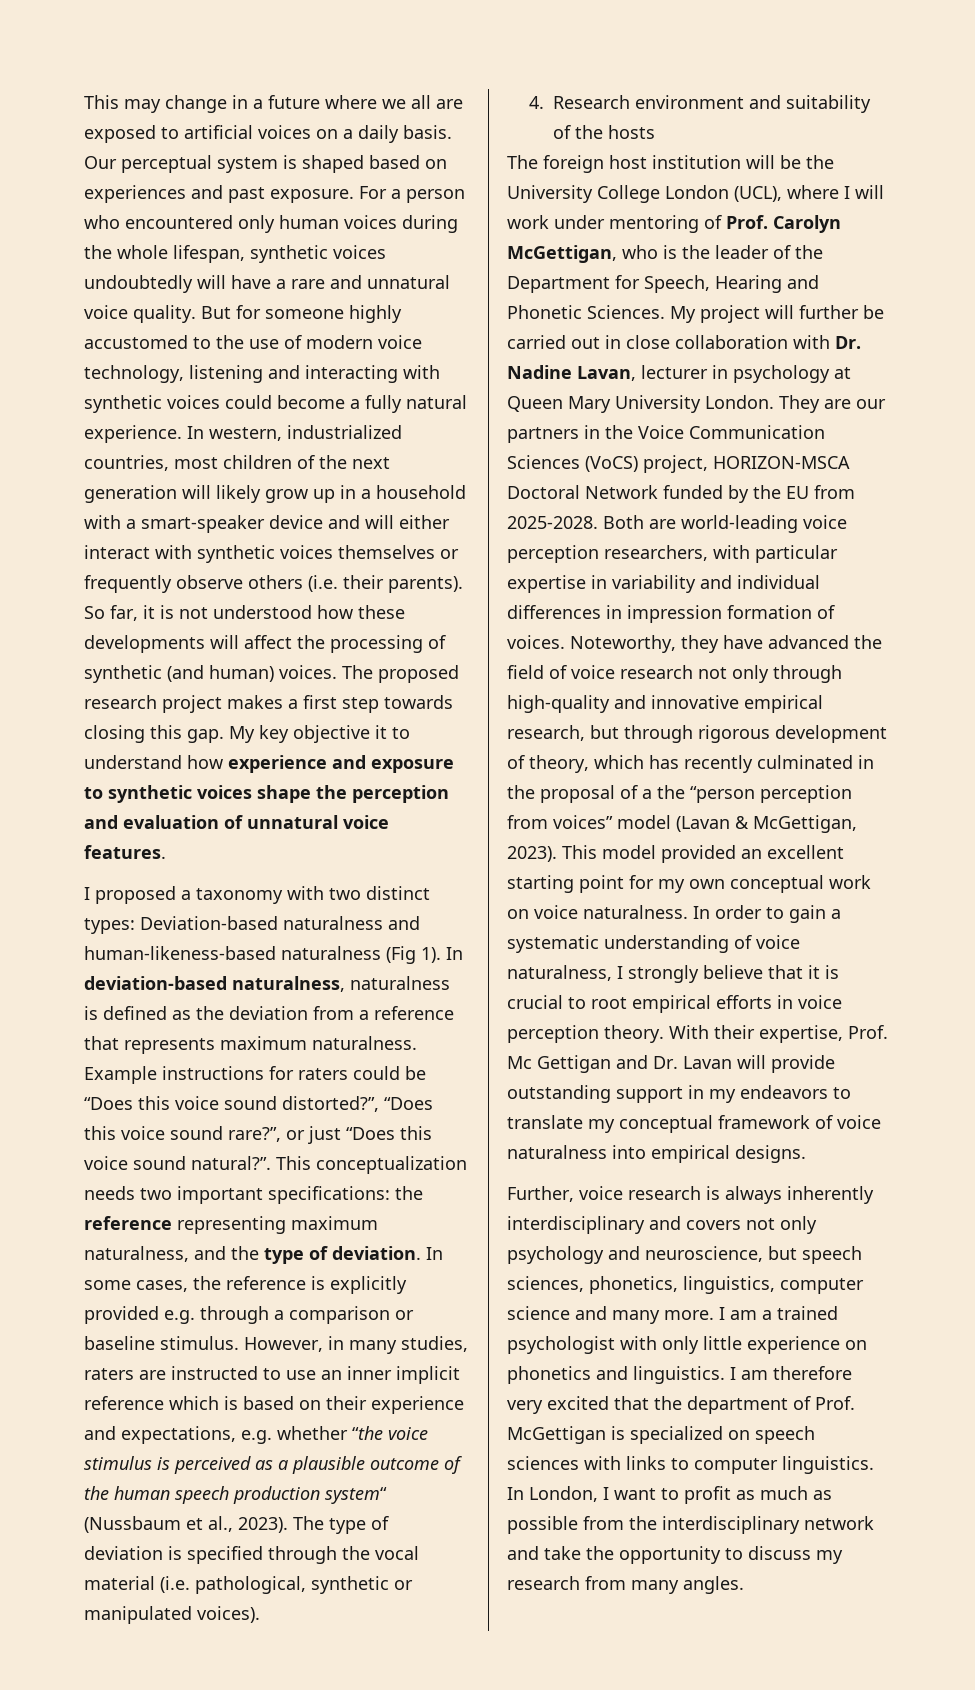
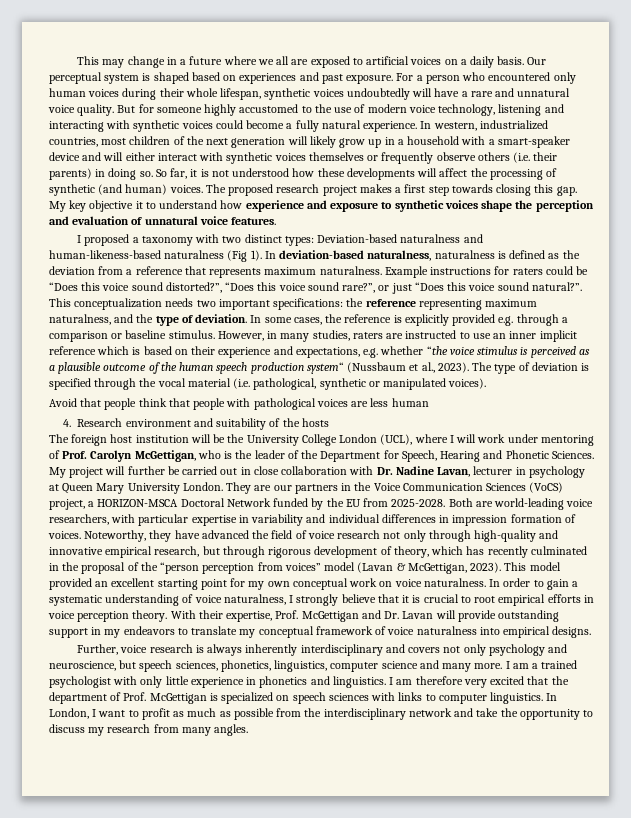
[84,245,112,259] the -> [159,88,184,97] their
[388,576,463,593] parents). -> [49,168,153,180] parents) in doing so.
(260, 1614) none -> [49,398,429,410] // Avoid that people think that people with pathological voices are less human
(708, 464) none -> [88,501,95,507] a
[507,545,599,563] perception -> (594, 503) none
[642,789,652,799] a -> (139, 566) none
[507,1055,611,1073] Mc Gettigan -> [301,611,359,622] McGettigan
[845,1340,867,1350] on -> [246,677,257,685] in

